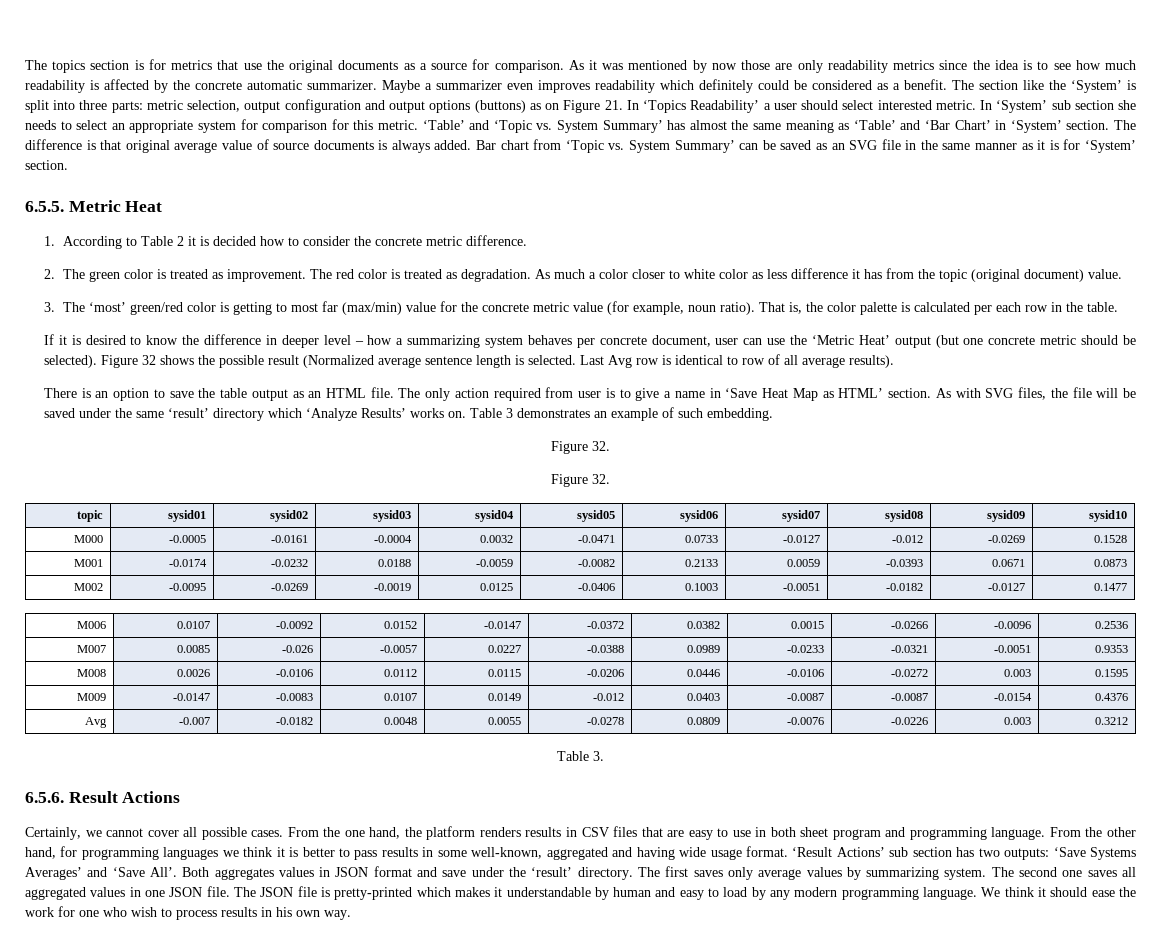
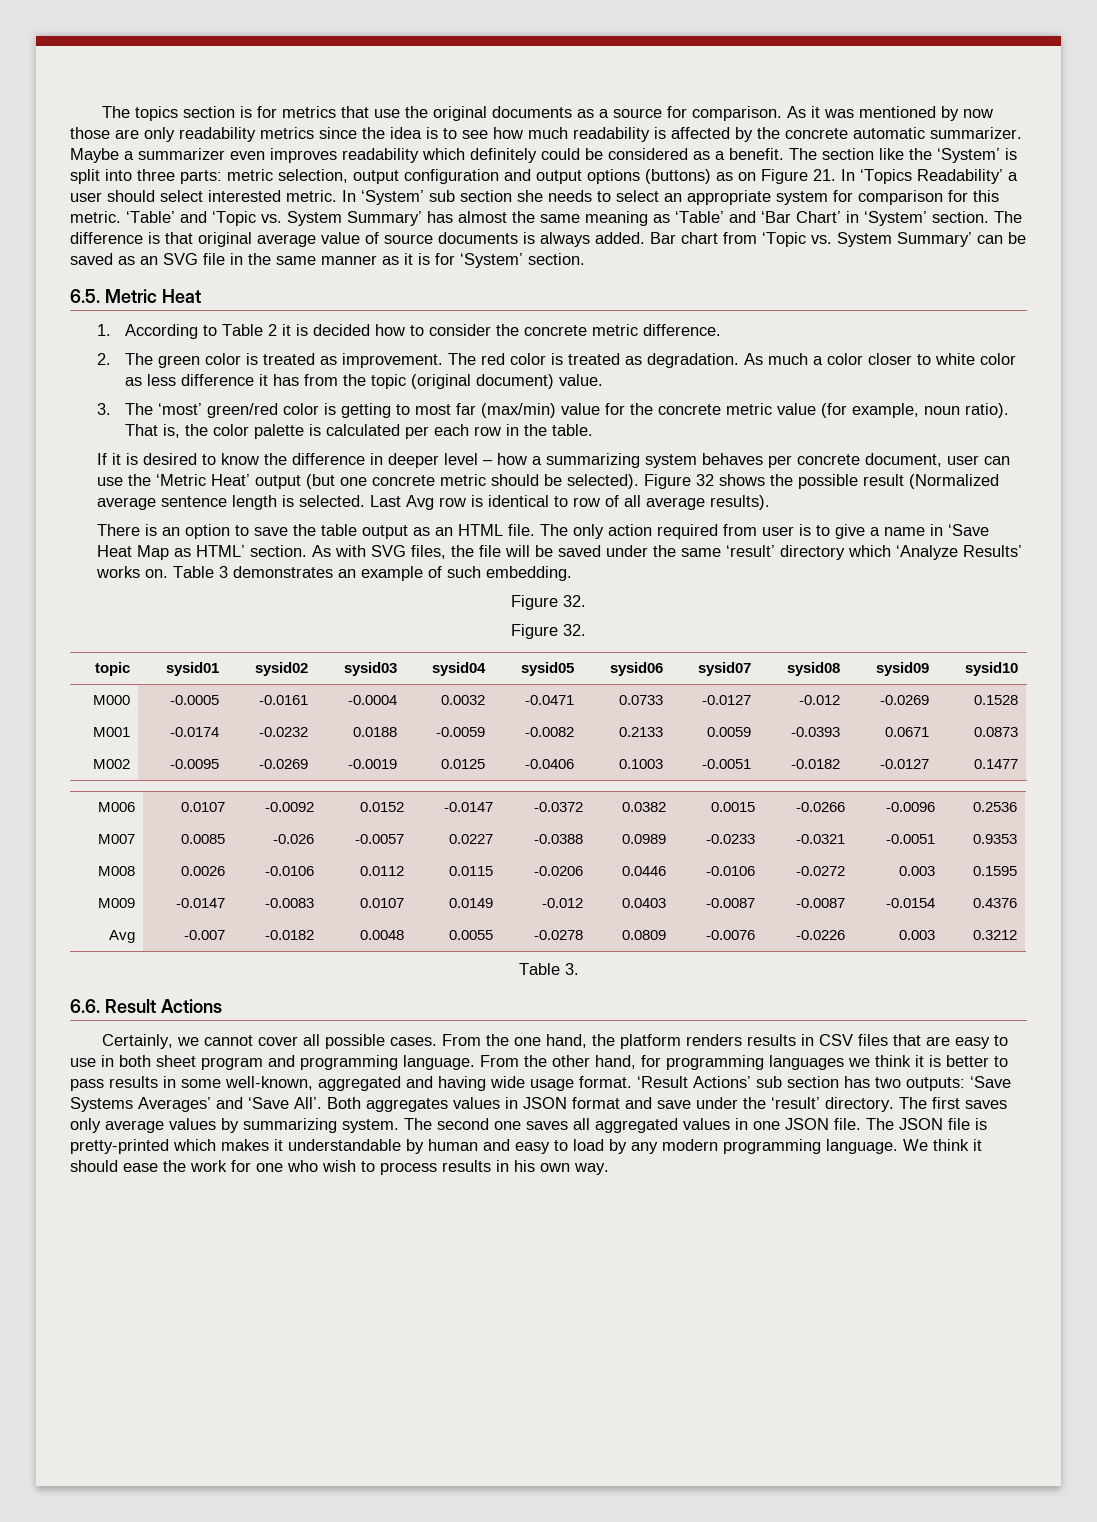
[25,201,64,212] 6.5.5. -> [70,289,100,303] 6.5.
[25,792,64,803] 6.5.6. -> [70,999,100,1013] 6.6.

